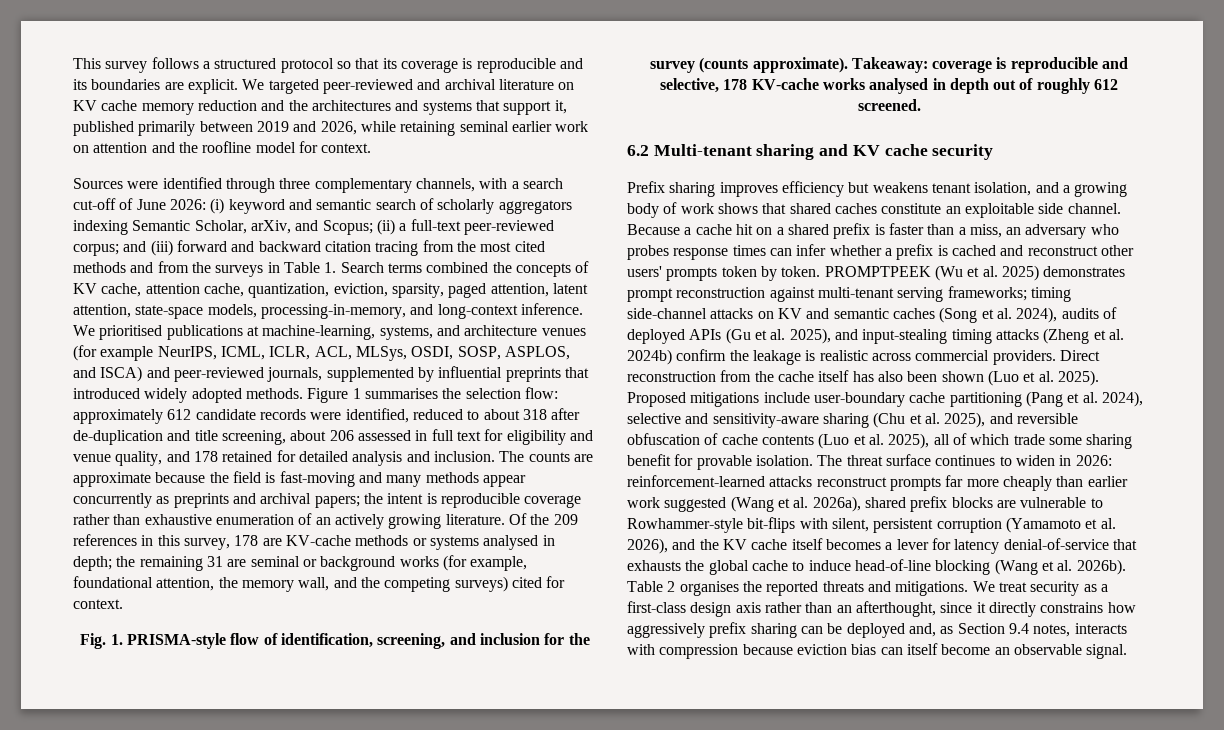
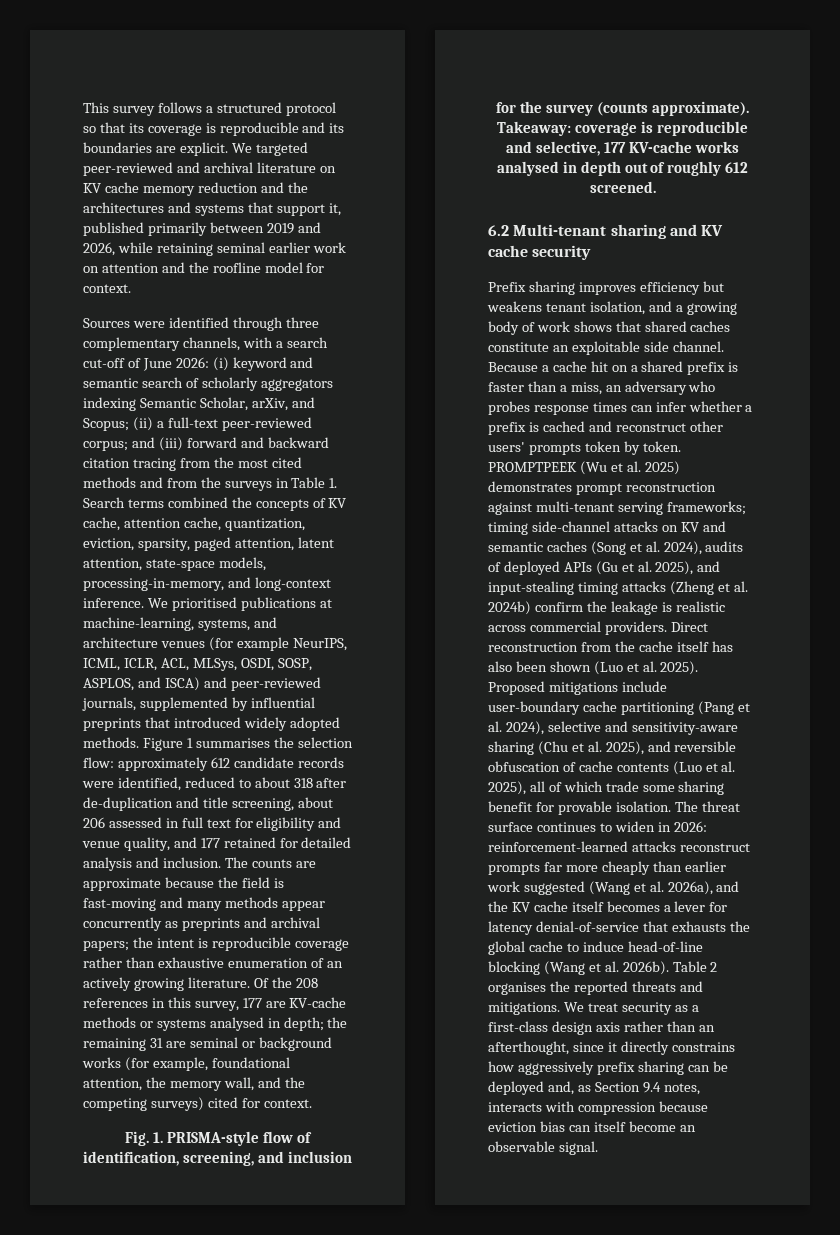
[193,451,218,462] 178 -> [200,838,220,848] 177
[553,514,578,525] 209 -> [295,978,318,988] 208
[234,535,259,546] 178 -> [242,998,262,1008] 177
[723,79,748,90] 178 -> [604,142,626,153] 177
[864,496,1103,512] [627,517,1116,533] [627,538,668,554] shared prefix blocks are vulnerable to Rowhammer-style bit-flips with silent, persistent corruption (Yamamoto et al. 2026), -> (713, 888) none

